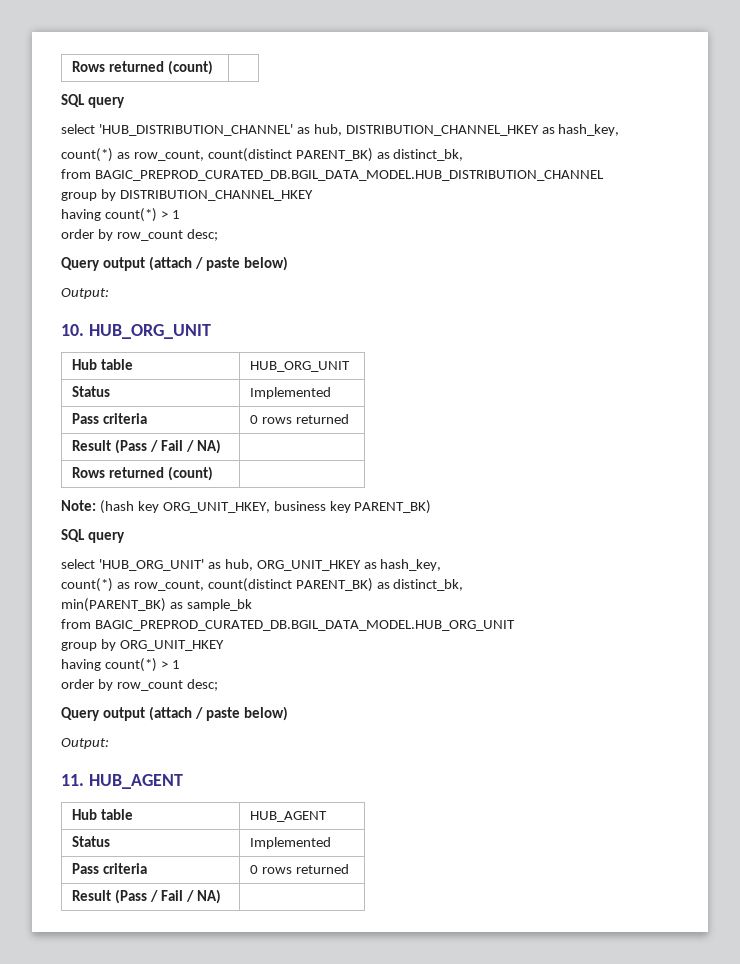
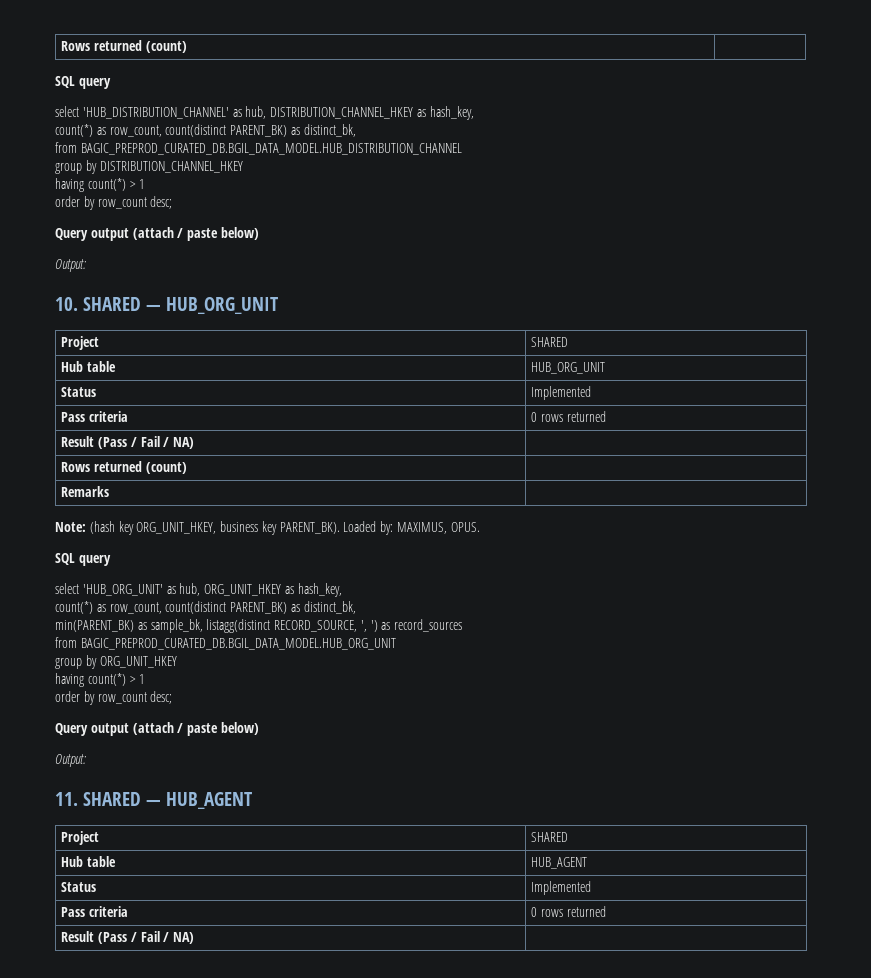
[88,324,211,339] HUB_ORG_UNIT -> [83,297,279,314] [61,336,100,350] [531,337,569,347] SHARED — HUB_ORG_UNIT // Project | SHARED
(214, 473) none -> [61,486,110,497] // Remarks |
[354,500,432,514] PARENT_BK) -> [279,521,480,535] PARENT_BK). Loaded by: MAXIMUS, OPUS.
[186,599,252,611] sample_bk -> [150,619,463,633] sample_bk, listagg(distinct RECORD_SOURCE, ', ') as record_sources
[88,774,183,789] HUB_AGENT -> [83,792,253,809] [61,831,100,845] [531,832,569,842] SHARED — HUB_AGENT // Project | SHARED

